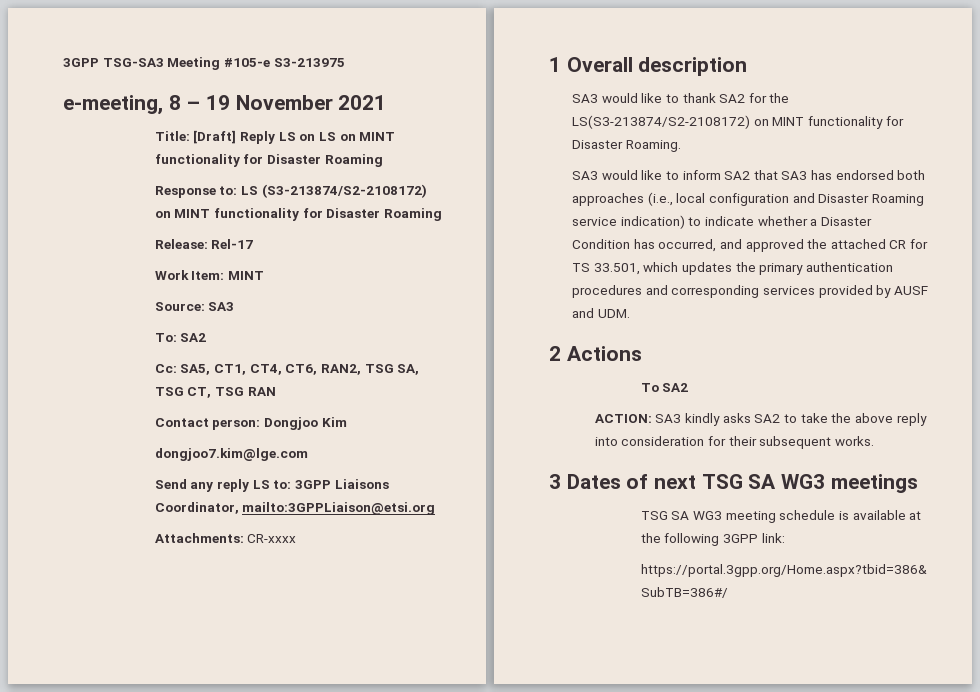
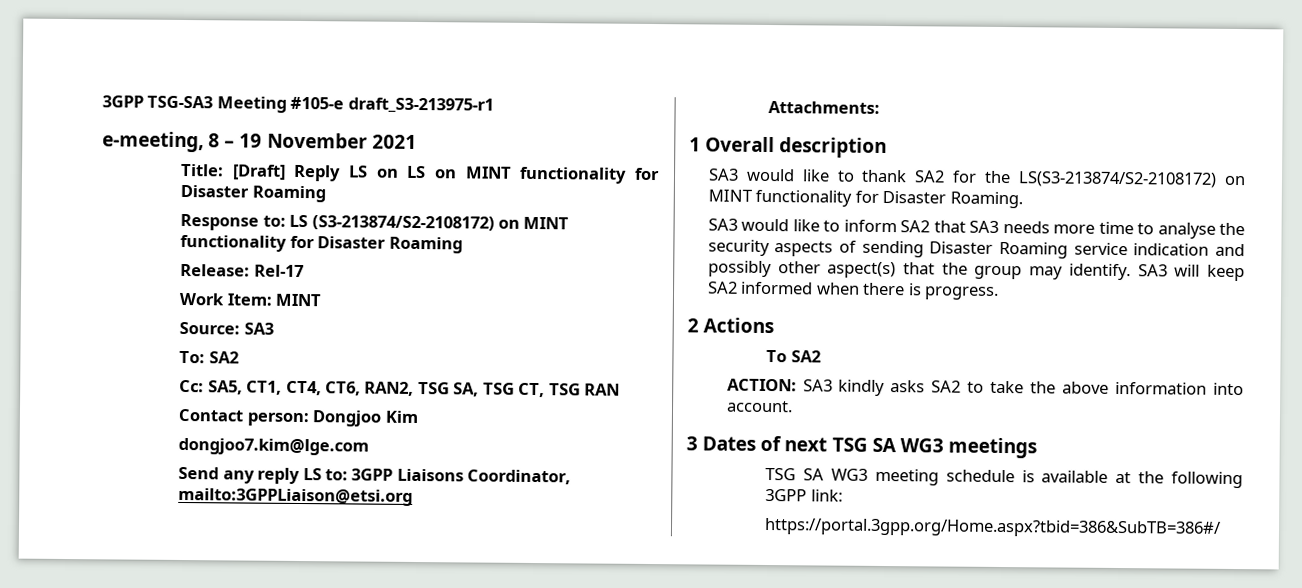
[273,58,345,67] S3-213975 -> [347,97,494,114] draft_S3-213975-r1
[247,534,297,543] CR-xxxx -> (881, 107) none
[811,170,926,180] [571,192,924,206] [571,215,872,229] [571,239,929,252] [571,262,893,275] [571,285,928,298] [571,308,630,318] has endorsed both approaches (i.e., local configuration and Disaster Roaming service indication) to indicate whether a Disaster Condition has occurred, and approved the attached CR for TS 33.501, which updates the primary authentication procedures and corresponding services provided by AUSF and UDM. -> [1002,221,1245,239] [707,239,1245,259] [707,260,1245,282] [707,281,1000,300] needs more time to analyse the security aspects of sending Disaster Roaming service indication and possibly other aspect(s) that the group may identify. SA3 will keep SA2 informed when there is progress.
[896,413,927,426] [594,436,875,449] reply into consideration for their subsequent works. -> [1115,381,1244,396] [725,400,793,413] information into account.

